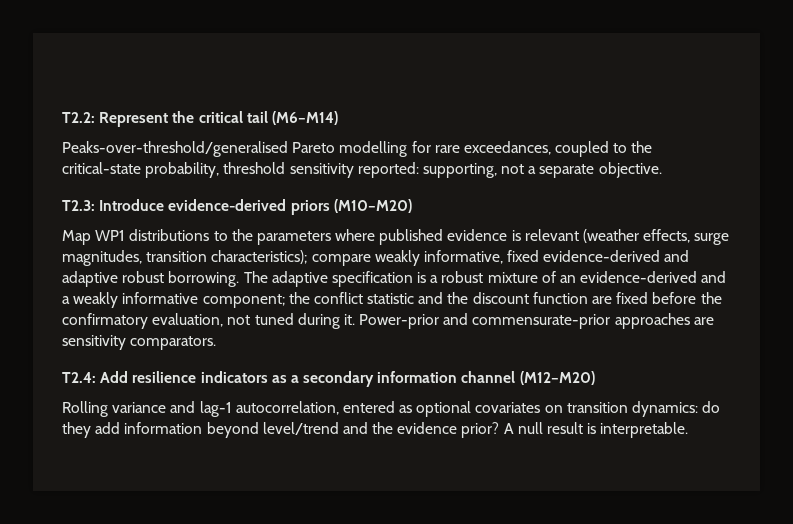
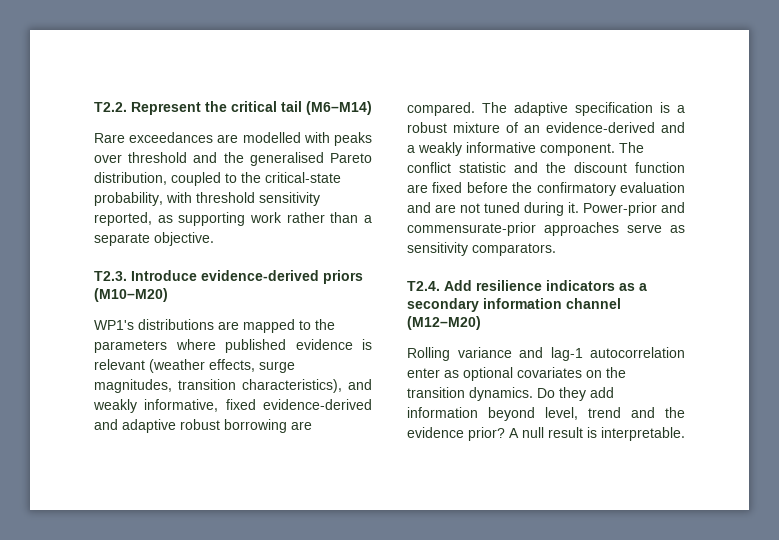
[62,112,95,123] T2.2: -> [94,102,127,112] T2.2.
[62,141,551,157] Peaks-over-threshold/generalised Pareto modelling for rare exceedances, -> [94,132,372,146] [94,152,372,166] [94,172,167,185] Rare exceedances are modelled with peaks over threshold and the generalised Pareto distribution,
(220, 170) none -> [166,192,192,203] with
[357,162,525,178] reported: supporting, not -> [94,212,359,226] reported, as supporting work rather than
[62,200,95,211] T2.3: -> [94,271,127,281] T2.3.
[62,229,210,245] Map WP1 distributions -> [94,319,295,333] WP1's distributions are mapped
[211,250,371,266] characteristics); compare -> [242,379,372,393] characteristics), and
[168,271,240,287] borrowing. -> [224,419,312,433] [407,102,475,116] borrowing are compared.
[202,292,310,308] component; the -> [540,142,644,156] component. The
[152,313,224,327] evaluation, -> [620,182,685,193] [407,202,456,213] evaluation and are
[693,317,714,325] are -> [627,224,685,233] serve as
[62,372,96,383] T2.4: -> [407,281,440,291] T2.4.
[235,401,395,415] autocorrelation, entered -> [590,347,685,358] [407,368,440,378] autocorrelation enter
[566,401,721,417] transition dynamics: do -> [606,367,626,378] [407,387,555,401] the transition dynamics. Do
[262,422,339,435] level/trend -> [545,407,621,420] level, trend

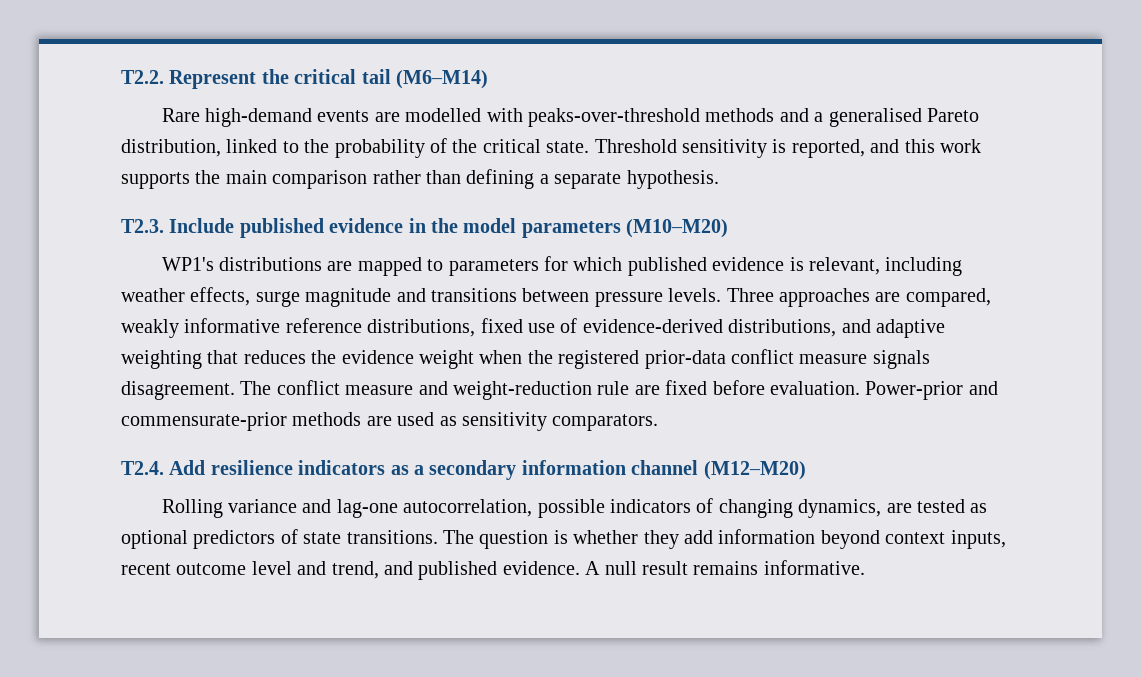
[129,132,214,143] exceedances -> [205,108,370,127] high-demand events
[334,132,372,146] [94,152,244,163] peaks over threshold and the -> [528,108,824,127] peaks-over-threshold methods and a
[171,172,341,186] [94,192,320,206] [94,212,282,226] coupled to the critical-state probability, with threshold sensitivity reported, as supporting work -> [226,138,981,158] [121,170,368,189] linked to the probability of the critical state. Threshold sensitivity is reported, and this work supports the main comparison
(359, 217) none -> [466,169,535,189] defining
[154,232,214,246] objective. -> [626,170,719,189] hypothesis.
[131,270,363,284] Introduce evidence-derived priors -> [169,218,621,238] Include published evidence in the model parameters
[315,319,335,330] [94,339,372,353] [94,359,295,373] [94,379,372,393] [93,399,372,413] [94,419,312,433] [407,102,685,116] [407,122,685,133] [407,142,644,156] [407,162,685,173] [407,182,685,196] [407,202,685,216] [407,222,662,236] the parameters where published evidence is relevant (weather effects, surge magnitudes, transition characteristics), and weakly informative, fixed evidence-derived and adaptive robust borrowing are compared. The adaptive specification is a robust mixture of an evidence-derived and a weakly informative component. The conflict statistic and the discount function are fixed before the confirmatory evaluation and are not tuned during it. Power-prior and commensurate-prior approaches serve -> [448,256,963,276] [121,287,991,307] [121,318,945,338] [121,349,930,369] [121,380,998,400] [121,412,435,431] parameters for which published evidence is relevant, including weather effects, surge magnitude and transitions between pressure levels. Three approaches are compared, weakly informative reference distributions, fixed use of evidence-derived distributions, and adaptive weighting that reduces the evidence weight when the registered prior-data conflict measure signals disagreement. The conflict measure and weight-reduction rule are fixed before evaluation. Power-prior and commensurate-prior methods are used
[550,347,685,361] [407,367,626,381] [407,387,614,401] [407,407,685,421] [407,427,505,441] lag-1 autocorrelation enter as optional covariates on the transition dynamics. Do they add information beyond level, trend and the evidence prior? -> [336,498,988,518] [121,529,1006,549] [121,561,580,580] lag-one autocorrelation, possible indicators of changing dynamics, are tested as optional predictors of state transitions. The question is whether they add information beyond context inputs, recent outcome level and trend, and published evidence.
[587,427,685,441] is interpretable. -> [693,560,865,575] remains informative.

